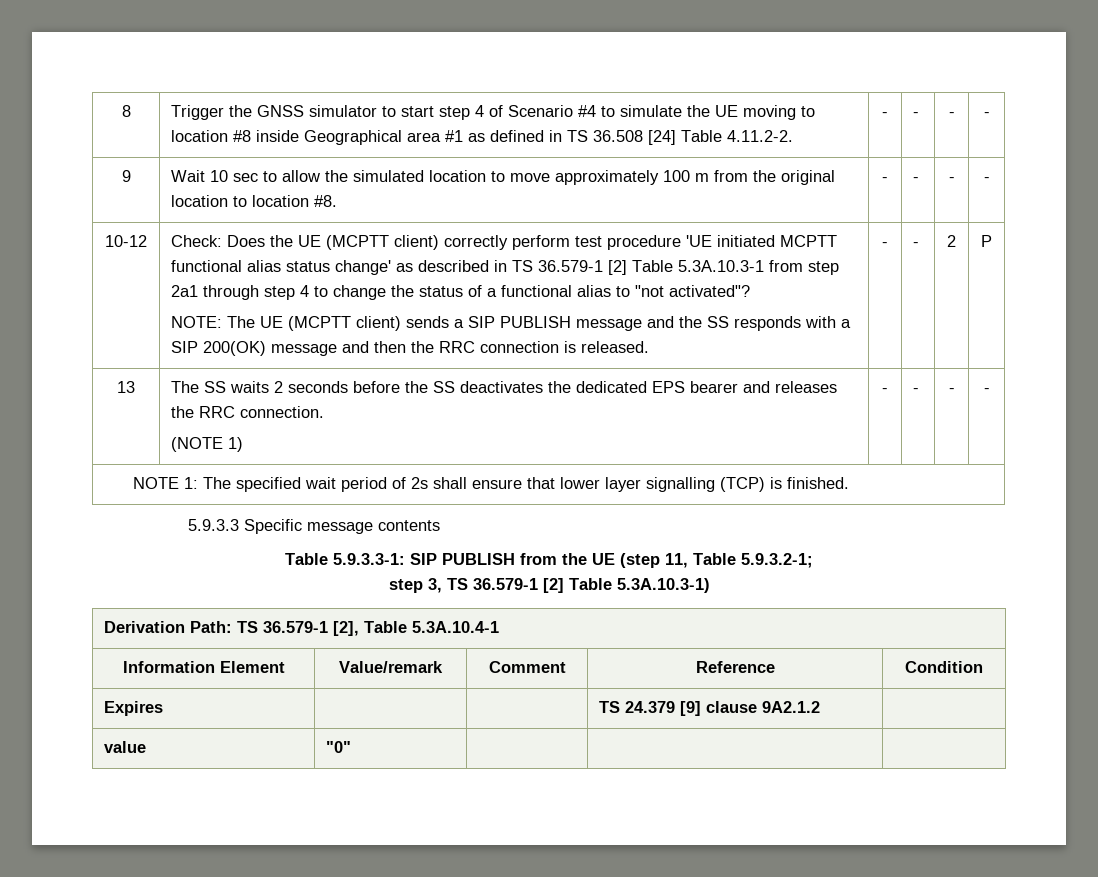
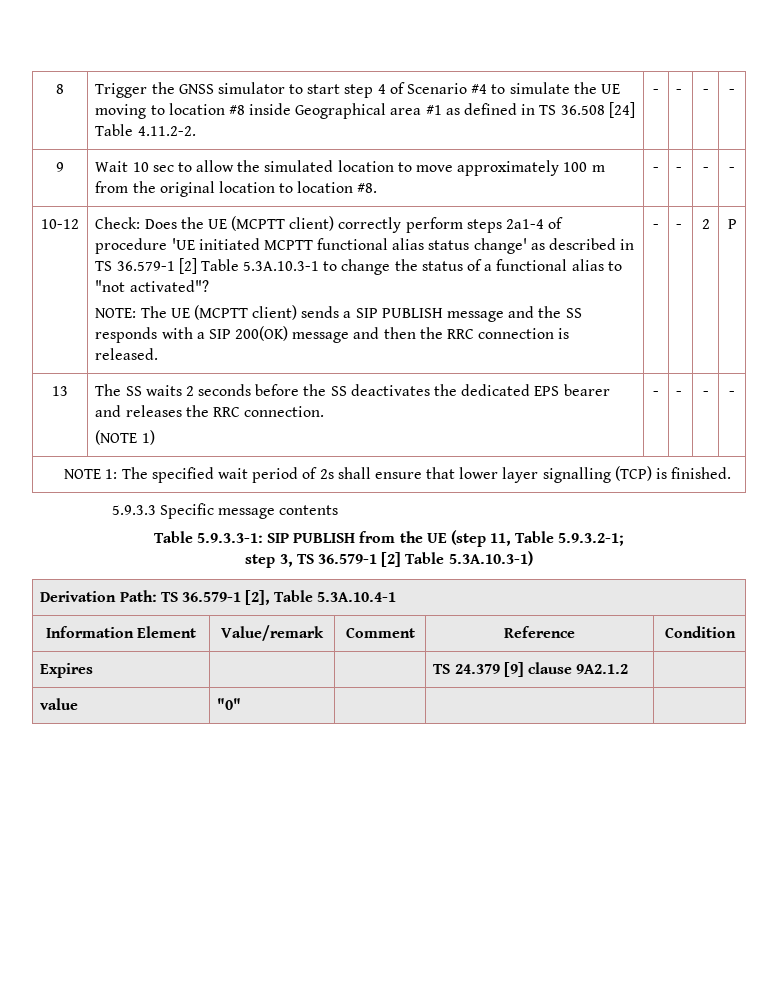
[575,236,603,247] test -> [466,217,564,233] steps 2a1-4 of
[769,260,840,275] [171,285,310,300] from step 2a1 through step 4 -> (320, 266) none

